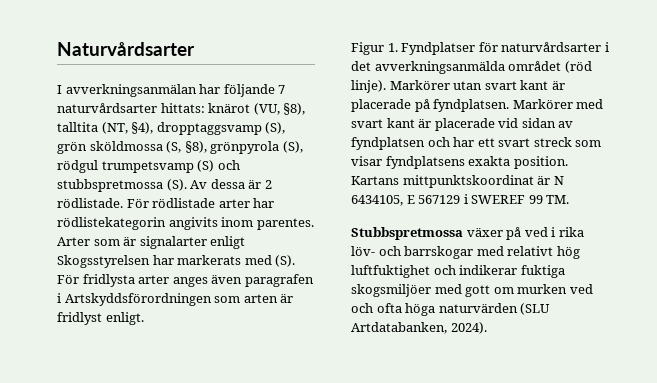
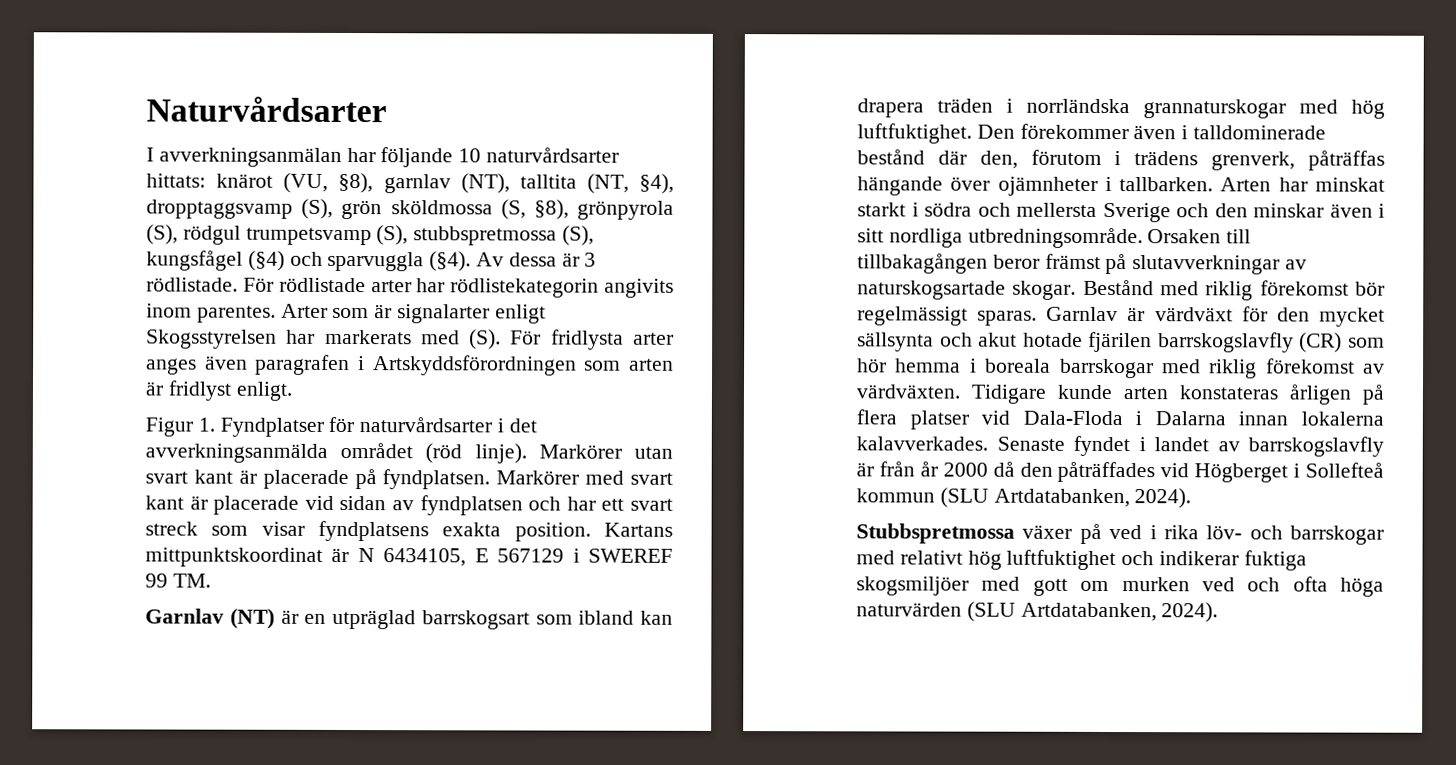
[278,85,286,94] 7 -> [458,148,482,163] 10
(306, 109) none -> [383,173,510,194] garnlav (NT),
[197,160,240,172] [57,179,187,192] (S) och stubbspretmossa (S). -> [376,225,595,246] [146,250,472,272] (S), stubbspretmossa (S), kungsfågel (§4) och sparvuggla (§4).
[264,180,272,189] 2 -> [584,252,597,267] 3
(570, 199) none -> [145,608,673,630] [857,98,1385,119] [857,123,1327,144] [857,149,1385,171] [857,176,1385,196] [857,202,1385,223] [857,227,1252,249] [857,253,1308,275] [857,279,1385,301] [857,306,1385,327] [857,331,1385,353] [857,358,1385,379] [856,384,1384,405] [856,409,1384,430] [856,435,1384,457] [856,461,1384,483] [856,487,1192,509] // Garnlav (NT) är en utpräglad barrskogsart som ibland kan drapera träden i norrländska grannaturskogar med hög luftfuktighet. Den förekommer även i talldominerade bestånd där den, förutom i trädens grenverk, påträffas hängande över ojämnheter i tallbarken. Arten har minskat starkt i södra och mellersta Sverige och den minskar även i sitt nordliga utbredningsområde. Orsaken till tillbakagången beror främst på slutavverkningar av naturskogsartade skogar. Bestånd med riklig förekomst bör regelmässigt sparas. Garnlav är värdväxt för den mycket sällsynta och akut hotade fjärilen barrskogslavfly (CR) som hör hemma i boreala barrskogar med riklig förekomst av värdväxten. Tidigare kunde arten konstateras årligen på flera platser vid Dala-Floda i Dalarna innan lokalerna kalavverkades. Senaste fyndet i landet av barrskogslavfly är från år 2000 då den påträffades vid Högberget i Sollefteå kommun (SLU Artdatabanken, 2024).

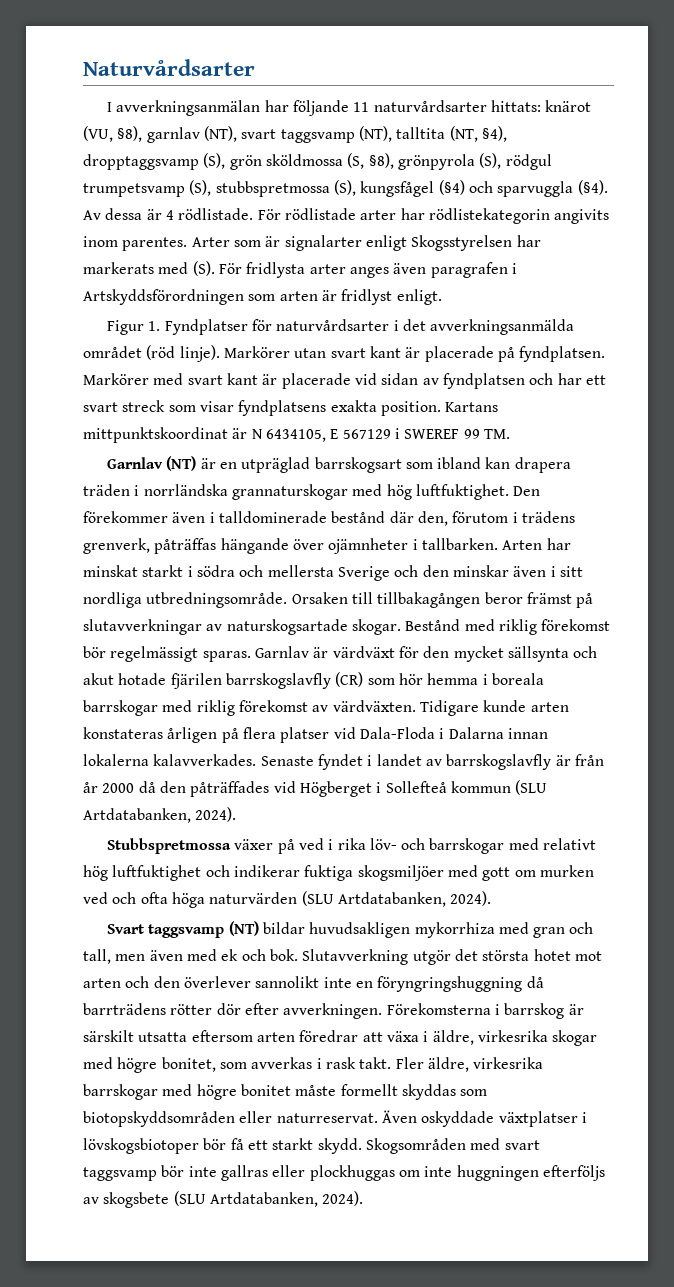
[458,148,482,163] 10 -> [353,102,370,112] 11
(510, 183) none -> [241,126,392,143] svart taggsvamp (NT),
[584,252,597,267] 3 -> [165,210,174,220] 4
(1219, 612) none -> [106,921,594,938] [83,949,602,965] [83,976,544,992] [83,1003,584,1019] [83,1030,598,1046] [83,1057,544,1073] [83,1084,488,1100] [83,1110,587,1127] [83,1138,540,1154] [83,1165,605,1181] [83,1191,364,1208] // Svart taggsvamp (NT) bildar huvudsakligen mykorrhiza med gran och tall, men även med ek och bok. Slutavverkning utgör det största hotet mot arten och den överlever sannolikt inte en föryngringshuggning då barrträdens rötter dör efter avverkningen. Förekomsterna i barrskog är särskilt utsatta eftersom arten föredrar att växa i äldre, virkesrika skogar med högre bonitet, som avverkas i rask takt. Fler äldre, virkesrika barrskogar med högre bonitet måste formellt skyddas som biotopskyddsområden eller naturreservat. Även oskyddade växtplatser i lövskogsbiotoper bör få ett starkt skydd. Skogsområden med svart taggsvamp bör inte gallras eller plockhuggas om inte huggningen efterföljs av skogsbete (SLU Artdatabanken, 2024).

